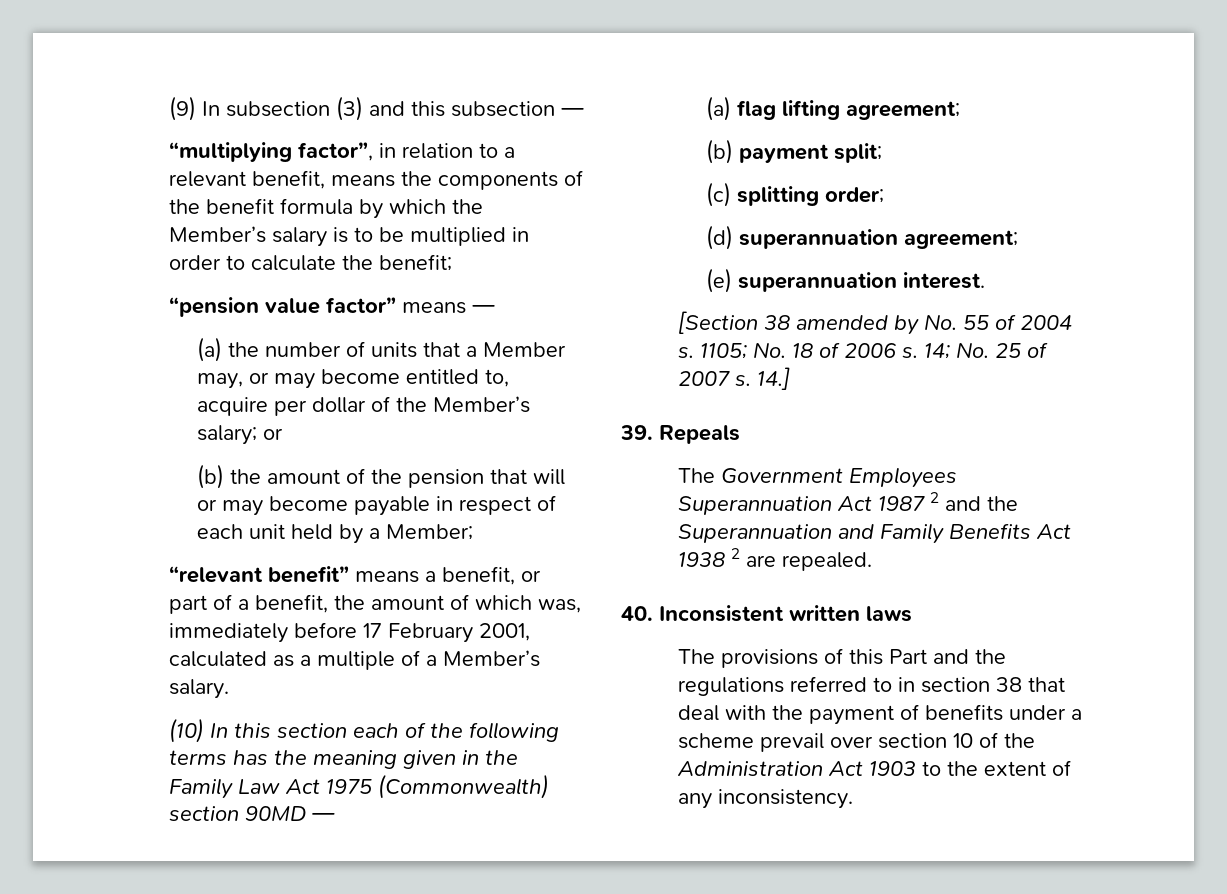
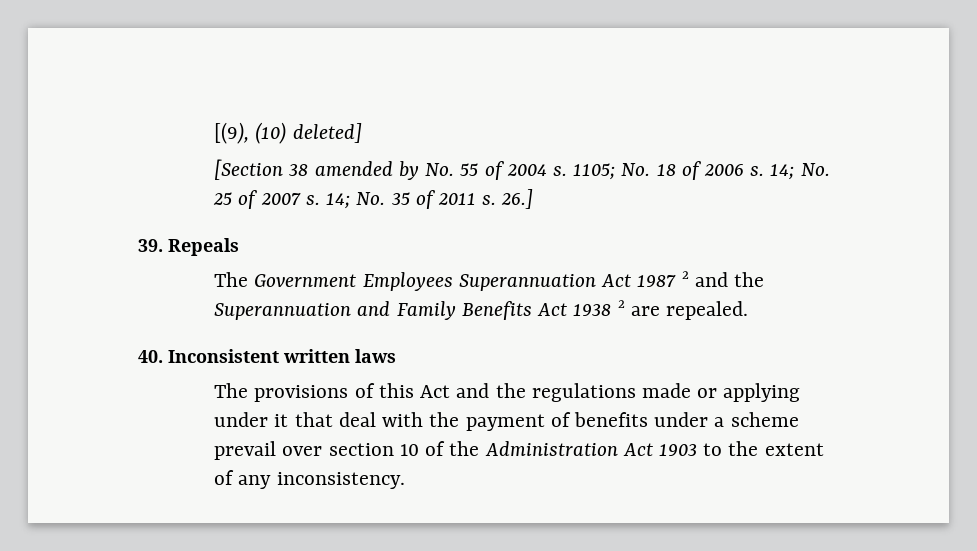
[168,96,584,121] [168,142,515,162] [168,170,583,190] [168,198,483,219] [168,226,529,247] [168,254,452,271] [168,297,495,317] [196,337,566,362] [196,369,509,389] [196,396,530,416] [196,425,283,445] [196,464,565,489] [196,495,556,516] [196,524,473,544] [168,566,541,585] [168,594,581,614] [168,622,530,643] [168,650,540,670] [168,679,229,699] [168,718,559,743] [168,750,518,769] [168,774,549,799] [168,806,335,821] [705,96,960,121] [705,139,882,164] [705,182,884,207] [705,225,1018,250] [705,268,985,293] (9) In subsection (3) and this subsection — // “multiplying factor”, in relation to a relevant benefit, means the components of the benefit formula by which the Member’s salary is to be multiplied in order to calculate the benefit; // “pension value factor” means — // (a) the number of units that a Member may, or may become entitled to, acquire per dollar of the Member’s salary; or // (b) the amount of the pension that will or may become payable in respect of each unit held by a Member; // “relevant benefit” means a benefit, or part of a benefit, the amount of which was, immediately before 17 February 2001, calculated as a multiple of a Member’s salary. // (10) In this section each of the following terms has the meaning given in the Family Law Act 1975 (Commonwealth) section 90MD — // (a) flag lifting agreement; // (b) payment split; // (c) splitting order; // (d) superannuation agreement; // (e) superannuation interest. -> [214,122,362,144] [(9), (10) deleted]
[756,367,790,390] 14.] -> [326,189,534,209] 14; No. 35 of 2011 s. 26.]
[888,649,927,664] Part -> [420,385,451,398] Act
[789,676,1022,693] referred to in section 38 -> [641,383,801,402] [214,412,289,427] made or applying under it

